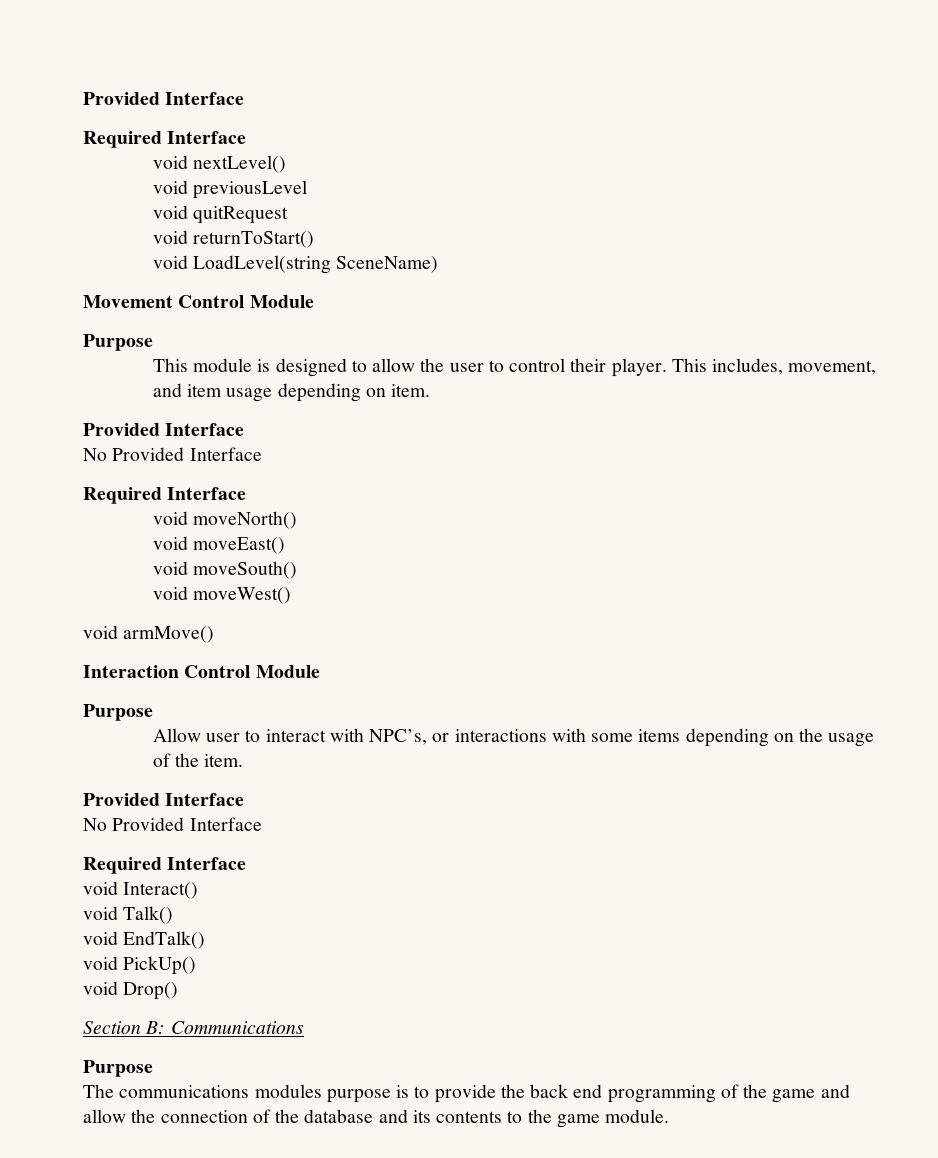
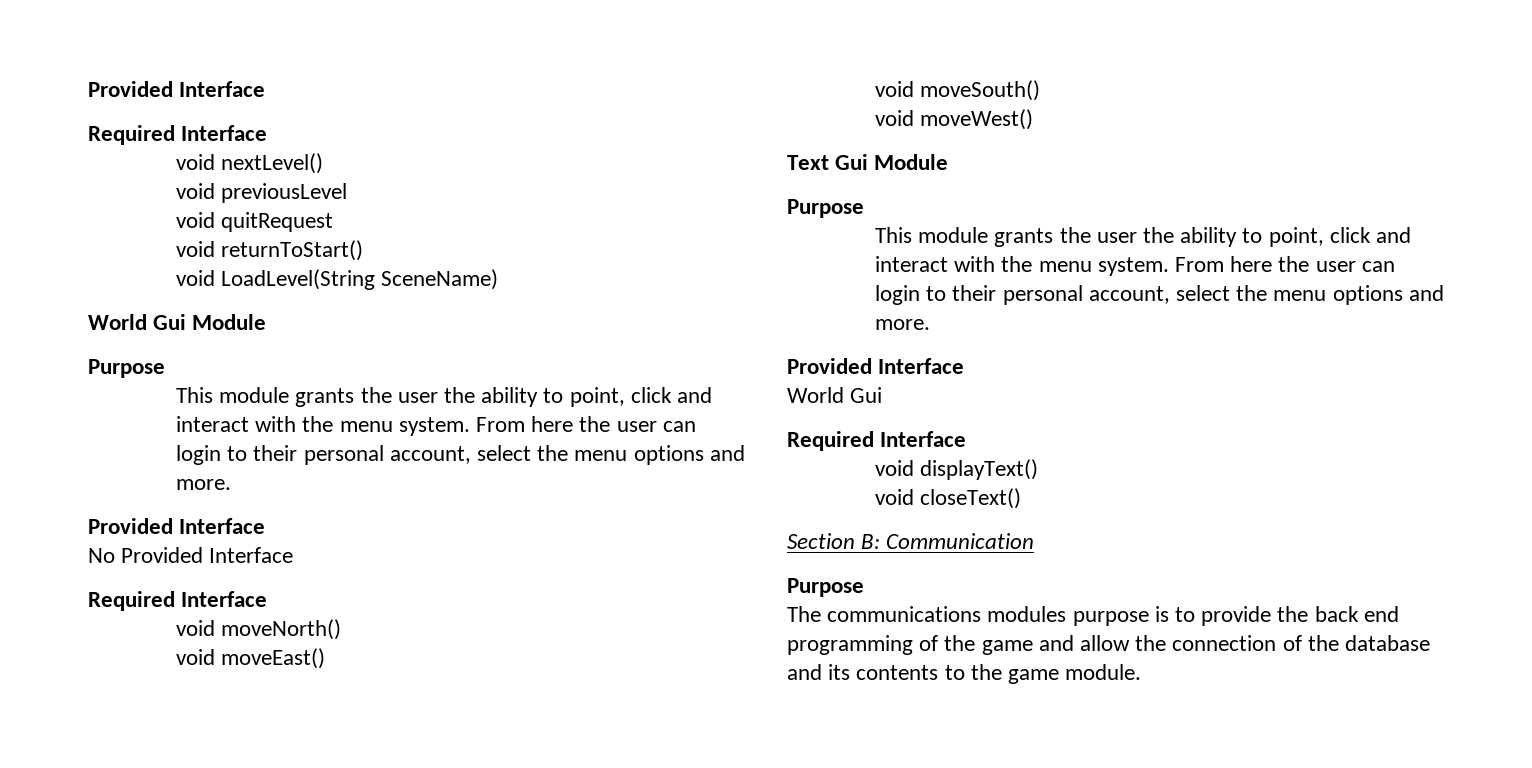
[192,255,331,274] LoadLevel(string -> [221,269,376,290] LoadLevel(String
[83,295,314,308] [83,334,153,351] [152,358,877,377] [152,383,431,402] Movement Control Module // Purpose // This module is designed to allow the user to control their player. This includes, movement, and item usage depending on item. -> [88,314,267,330] [88,359,165,378] [175,387,713,407] [175,416,696,436] [175,445,745,465] [175,479,231,490] World Gui Module // Purpose // This module grants the user the ability to point, click and interact with the menu system. From here the user can login to their personal account, select the menu options and more.
[83,625,215,643] [83,665,320,678] [83,704,153,721] [152,728,875,747] [152,753,244,767] [83,793,245,806] [83,817,262,831] [83,857,247,874] [83,881,199,899] [83,906,174,924] [83,931,206,949] [83,956,197,975] [83,981,179,1000] void armMove() // Interaction Control Module // Purpose // Allow user to interact with NPC’s, or interactions with some items depending on the usage of the item. // Provided Interface // No Provided Interface // Required Interface // void Interact() // void Talk() // void EndTalk() // void PickUp() // void Drop() -> [787,154,949,170] [787,199,864,218] [874,227,1412,247] [874,256,1395,276] [874,285,1444,305] [874,319,930,330] [787,358,965,374] [787,387,883,403] [787,431,967,451] [874,459,1039,480] [874,488,1022,509] Text Gui Module // Purpose // This module grants the user the ability to point, click and interact with the menu system. From here the user can login to their personal account, select the menu options and more. // Provided Interface // World Gui // Required Interface // void displayText() // void closeText()
[170,1021,304,1034] Communications -> [886,533,1035,549] Communication

